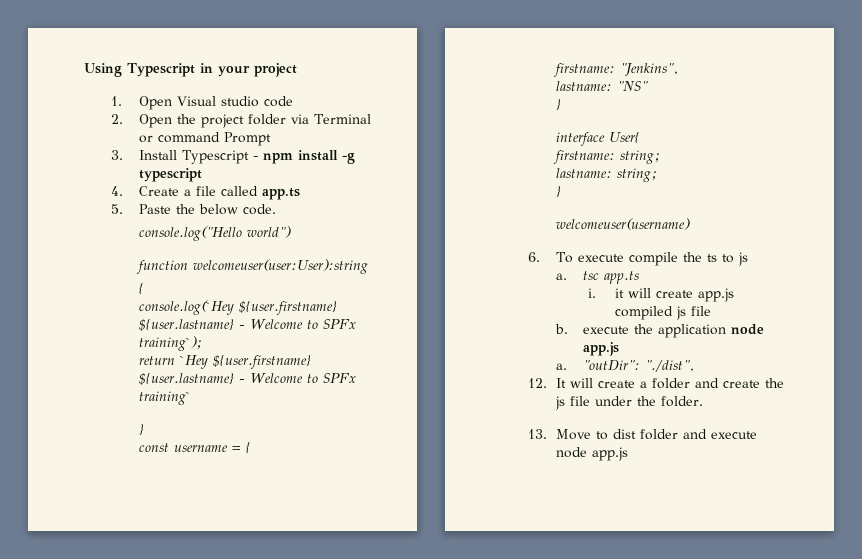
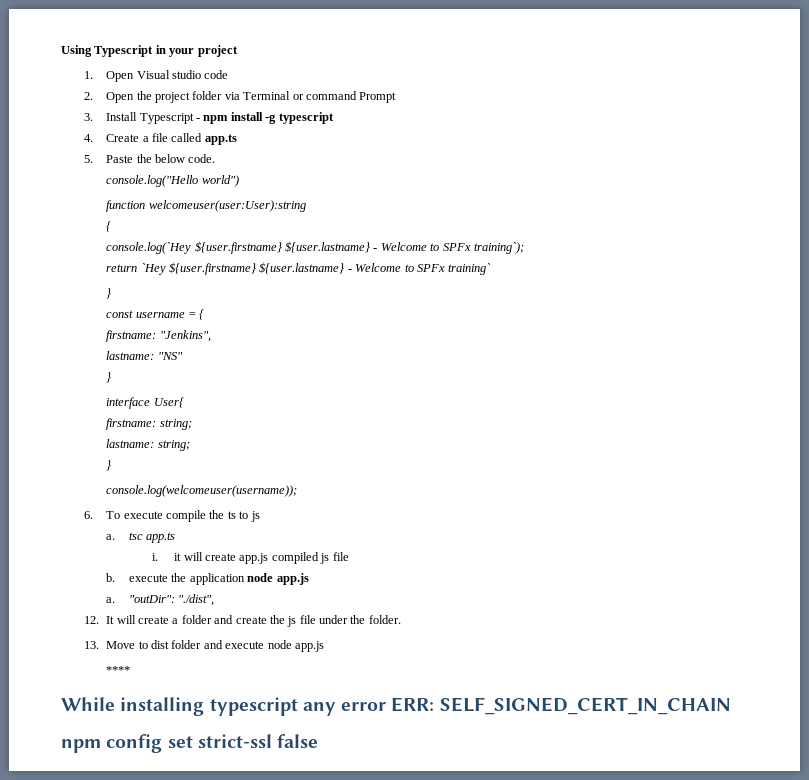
[555,218,690,230] welcomeuser(username) -> [106,485,298,497] console.log(welcomeuser(username));
(628, 454) none -> [106,666,131,674] [61,697,731,716] [61,734,319,753] // **** // While installing typescript any error ERR: SELF_SIGNED_CERT_IN_CHAIN // npm config set strict-ssl false

